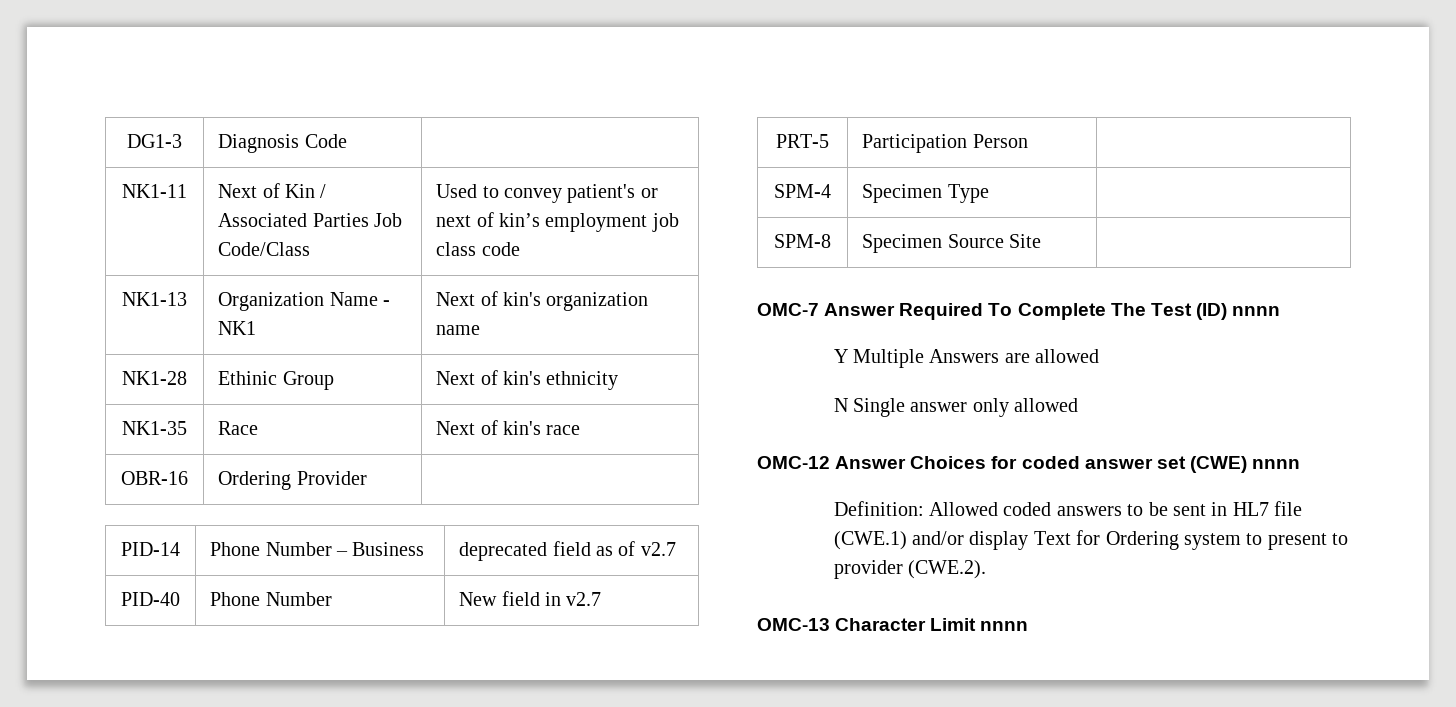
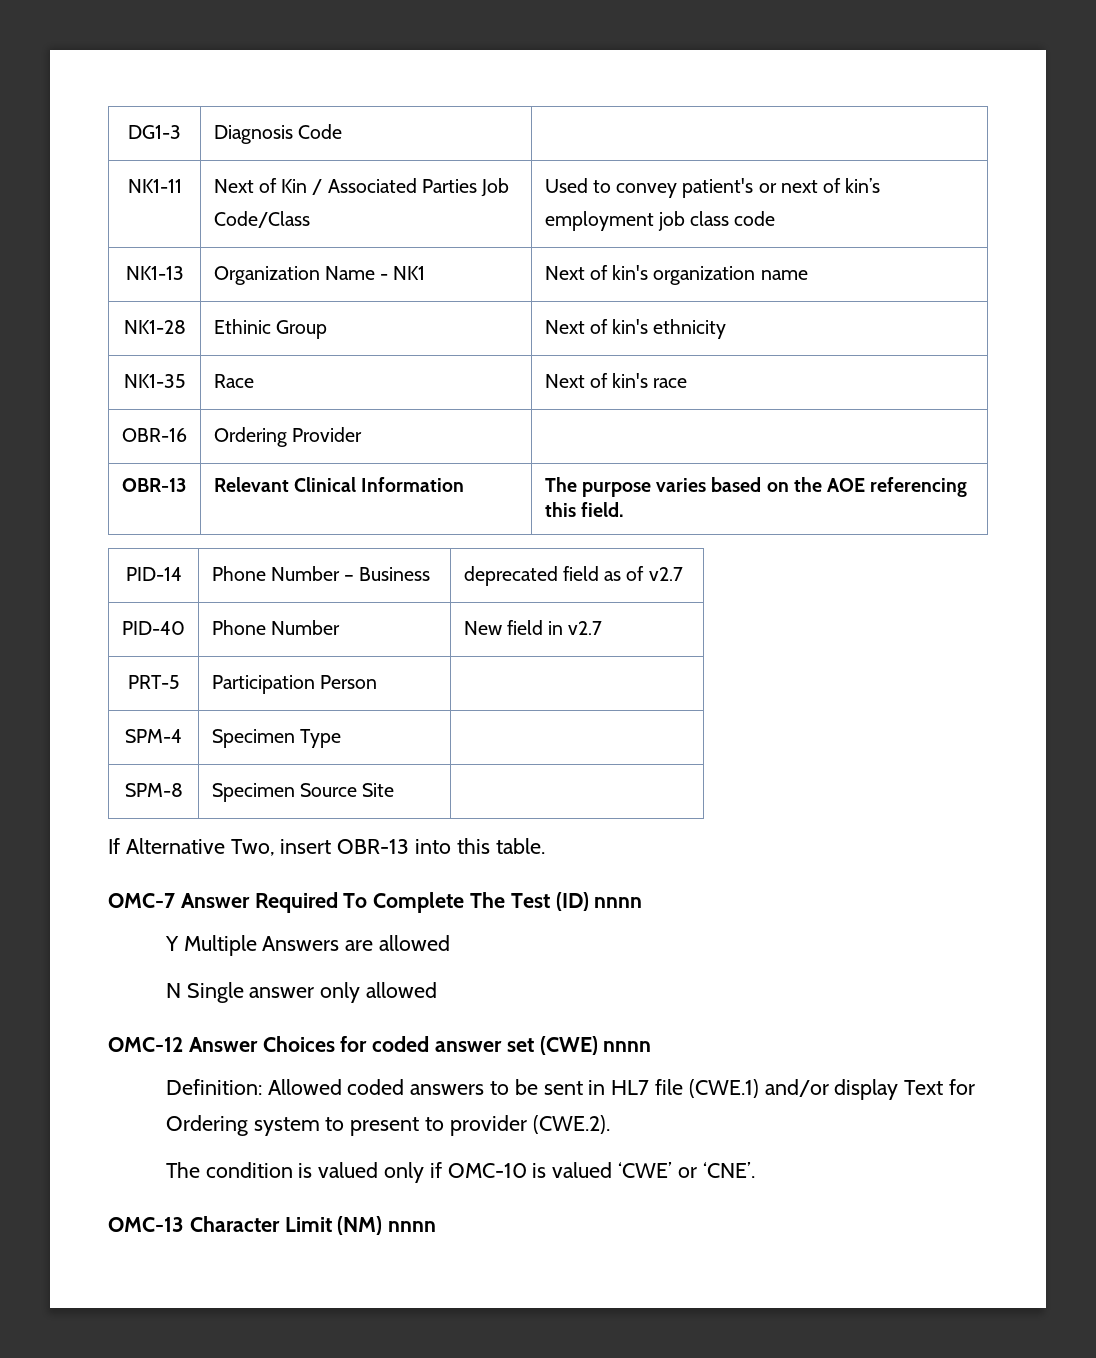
(367, 478) none -> [121,478,187,492] [213,477,465,492] [544,477,968,497] [544,502,624,517] // OBR-13 | Relevant Clinical Information | The purpose varies based on the AOE referencing this field.
(1042, 241) none -> [108,838,545,856] // If Alternative Two, insert OBR-13 into this table.
(986, 569) none -> [165,1162,755,1183] // The condition is valued only if OMC-10 is valued ‘CWE’ or ‘CNE’.
(977, 624) none -> [337,1216,383,1235] (NM)

